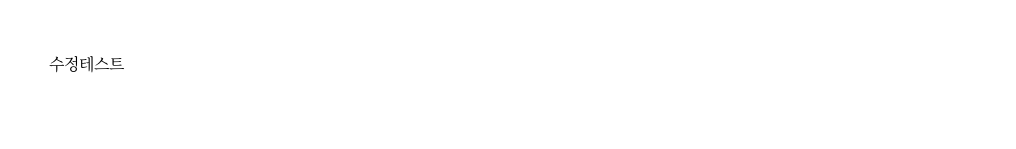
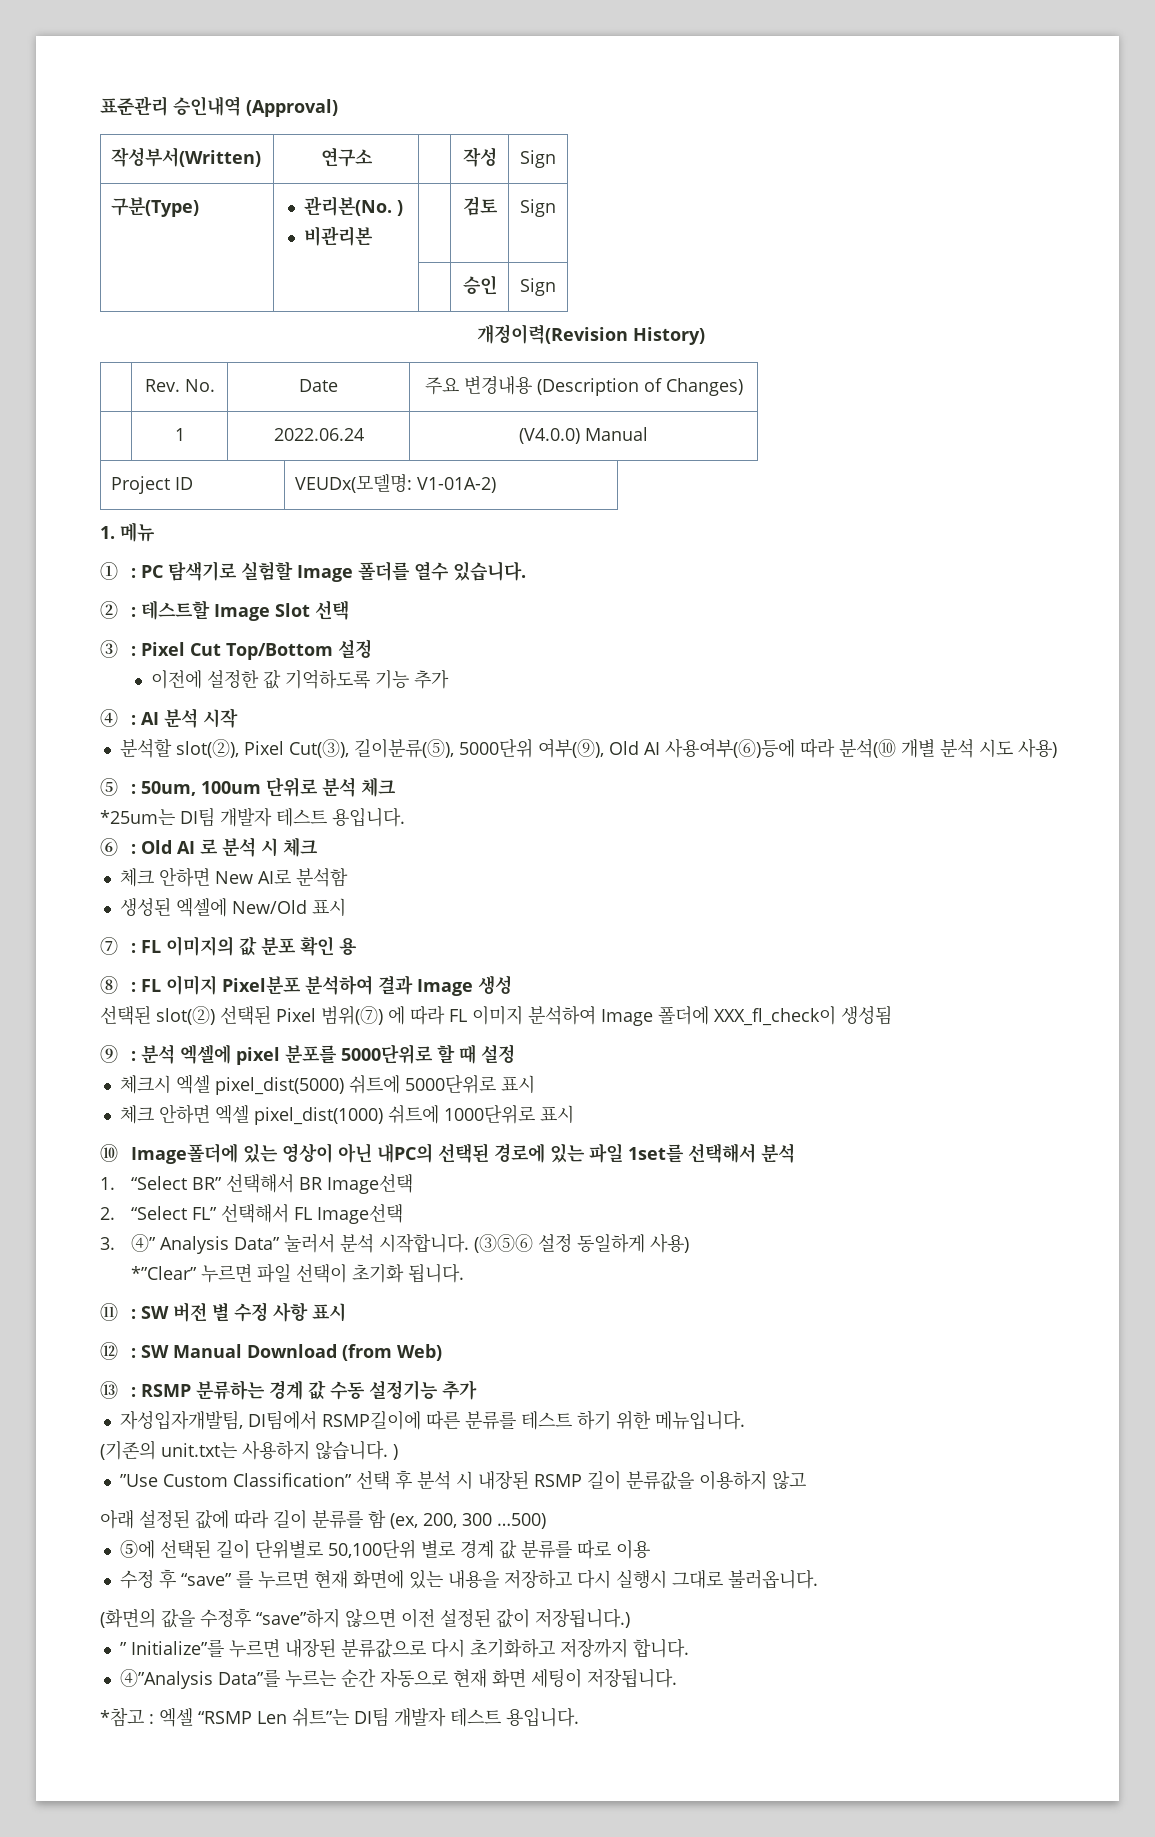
[49,55,125,73] 수정테스트 -> [100,96,338,117] [111,147,262,167] [320,147,373,167] [462,147,497,167] [520,150,556,168] [111,197,200,217] [304,196,404,216] [304,226,374,246] [462,196,498,216] [520,199,556,217] [462,275,497,295] [520,278,556,296] [476,324,705,345] [144,379,215,392] [299,379,338,392] [424,376,743,396] [174,428,185,441] [273,428,364,441] [519,427,648,444] [111,476,194,494] [295,473,497,493] [100,522,155,542] [100,561,526,582] [100,600,349,621] [100,639,372,660] [150,669,449,689] [100,708,238,728] [119,739,1057,758] [100,777,396,797] [100,807,405,827] [100,837,318,857] [119,867,348,887] [119,897,346,917] [100,936,357,956] [100,975,512,996] [100,1005,892,1026] [100,1044,515,1065] [119,1074,535,1095] [119,1104,574,1125] [100,1143,795,1164] [100,1174,413,1194] [100,1204,403,1224] [100,1233,689,1254] [130,1263,465,1283] [100,1302,346,1322] [100,1342,442,1361] [100,1380,477,1400] [119,1410,745,1430] [100,1440,398,1460] [119,1470,806,1490] [100,1510,546,1529] [119,1540,650,1559] [119,1569,818,1589] [100,1608,630,1628] [119,1638,689,1658] [119,1668,677,1689] [100,1707,579,1727] 표준관리 승인내역 (Approval) // 작성부서(Written) | 연구소 | | 작성 | Sign // 구분(Type) | 관리본(No. ) // 비관리본 | | 검토 | Sign // | | | 승인 | Sign // 개정이력(Revision History) // | Rev. No. | Date | 주요 변경내용 (Description of Changes) // | 1 | 2022.06.24 | (V4.0.0) Manual // Project ID | VEUDx(모델명: V1-01A-2) // 1. 메뉴 // ① : PC 탐색기로 실험할 Image 폴더를 열수 있습니다. // ② : 테스트할 Image Slot 선택 // ③ : Pixel Cut Top/Bottom 설정 // 이전에 설정한 값 기억하도록 기능 추가 // ④ : AI 분석 시작 // 분석할 slot(②), Pixel Cut(③), 길이분류(⑤), 5000단위 여부(⑨), Old AI 사용여부(⑥)등에 따라 분석(⑩ 개별 분석 시도 사용) // ⑤ : 50um, 100um 단위로 분석 체크 // *25um는 DI팀 개발자 테스트 용입니다. // ⑥ : Old AI 로 분석 시 체크 // 체크 안하면 New AI로 분석함 // 생성된 엑셀에 New/Old 표시 // ⑦ : FL 이미지의 값 분포 확인 용 // ⑧ : FL 이미지 Pixel분포 분석하여 결과 Image 생성 // 선택된 slot(②) 선택된 Pixel 범위(⑦) 에 따라 FL 이미지 분석하여 Image 폴더에 XXX_fl_check이 생성됨 // ⑨ : 분석 엑셀에 pixel 분포를 5000단위로 할 때 설정 // 체크시 엑셀 pixel_dist(5000) 쉬트에 5000단위로 표시 // 체크 안하면 엑셀 pixel_dist(1000) 쉬트에 1000단위로 표시 // ⑩ Image폴더에 있는 영상이 아닌 내PC의 선택된 경로에 있는 파일 1set를 선택해서 분석 // 1. “Select BR” 선택해서 BR Image선택 // 2. “Select FL” 선택해서 FL Image선택 // 3. ④” Analysis Data” 눌러서 분석 시작합니다. (③⑤⑥ 설정 동일하게 사용) // *”Clear” 누르면 파일 선택이 초기화 됩니다. // ⑪ : SW 버전 별 수정 사항 표시 // ⑫ : SW Manual Download (from Web) // ⑬ : RSMP 분류하는 경계 값 수동 설정기능 추가 // 자성입자개발팀, DI팀에서 RSMP길이에 따른 분류를 테스트 하기 위한 메뉴입니다. // (기존의 unit.txt는 사용하지 않습니다. ) // ”Use Custom Classification” 선택 후 분석 시 내장된 RSMP 길이 분류값을 이용하지 않고 // 아래 설정된 값에 따라 길이 분류를 함 (ex, 200, 300 …500) // ⑤에 선택된 길이 단위별로 50,100단위 별로 경계 값 분류를 따로 이용 // 수정 후 “save” 를 누르면 현재 화면에 있는 내용을 저장하고 다시 실행시 그대로 불러옵니다. // (화면의 값을 수정후 “save”하지 않으면 이전 설정된 값이 저장됩니다.) // ” Initialize”를 누르면 내장된 분류값으로 다시 초기화하고 저장까지 합니다. // ④”Analysis Data”를 누르는 순간 자동으로 현재 화면 세팅이 저장됩니다. // *참고 : 엑셀 “RSMP Len 쉬트”는 DI팀 개발자 테스트 용입니다.

